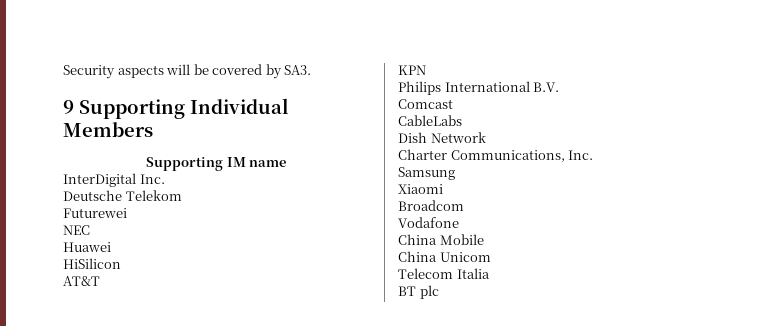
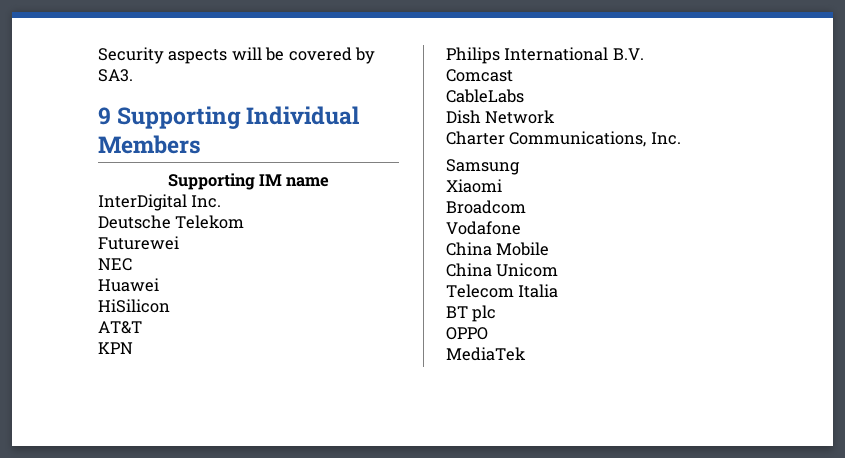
(439, 292) none -> [446,327,488,340] [446,347,526,361] // OPPO // MediaTek

